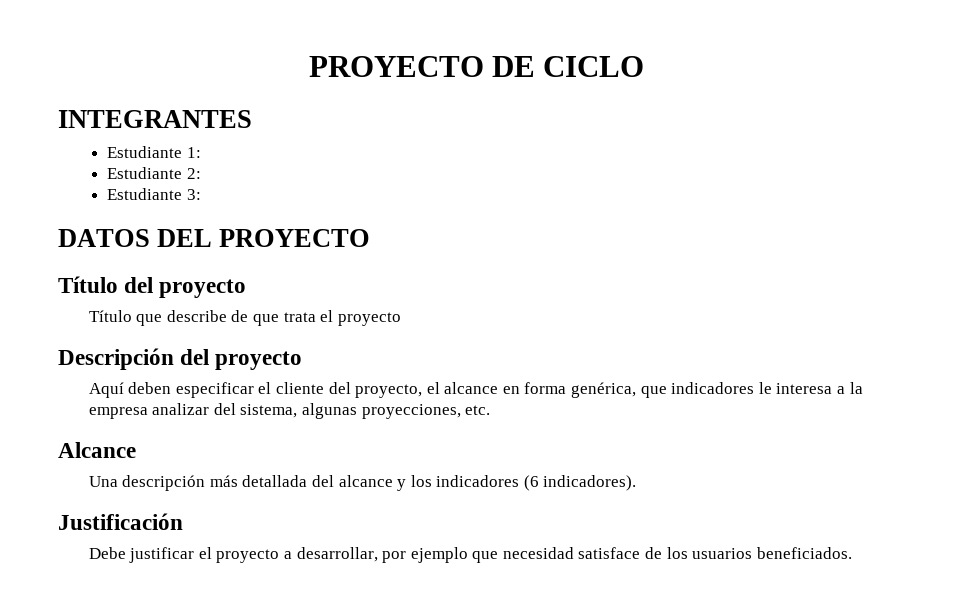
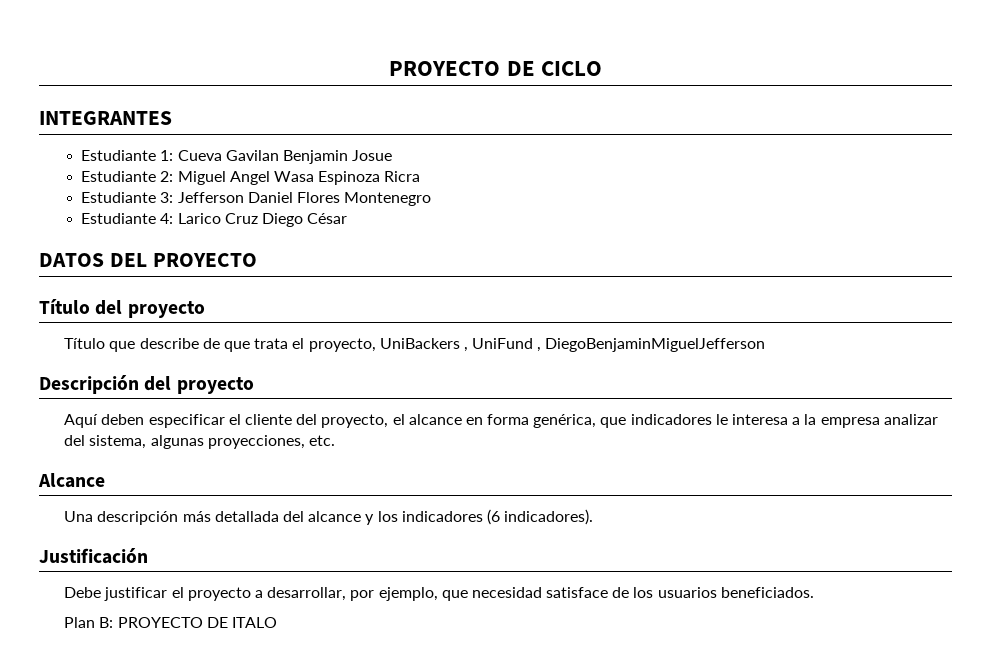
[107,167,201,179] [107,188,201,200] // Estudiante 2: // Estudiante 3: -> [177,150,393,164] [81,171,421,185] [81,192,432,206] [81,213,348,227] Cueva Gavilan Benjamin Josue // Estudiante 2: Miguel Angel Wasa Espinoza Ricra // Estudiante 3: Jefferson Daniel Flores Montenegro // Estudiante 4: Larico Cruz Diego César
[337,312,401,326] proyecto -> [308,338,766,352] proyecto, UniBackers , UniFund , DiegoBenjaminMiguelJefferson
[410,547,468,563] ejemplo -> [378,587,438,601] ejemplo,
(852, 553) none -> [64,617,277,628] // Plan B: PROYECTO DE ITALO

